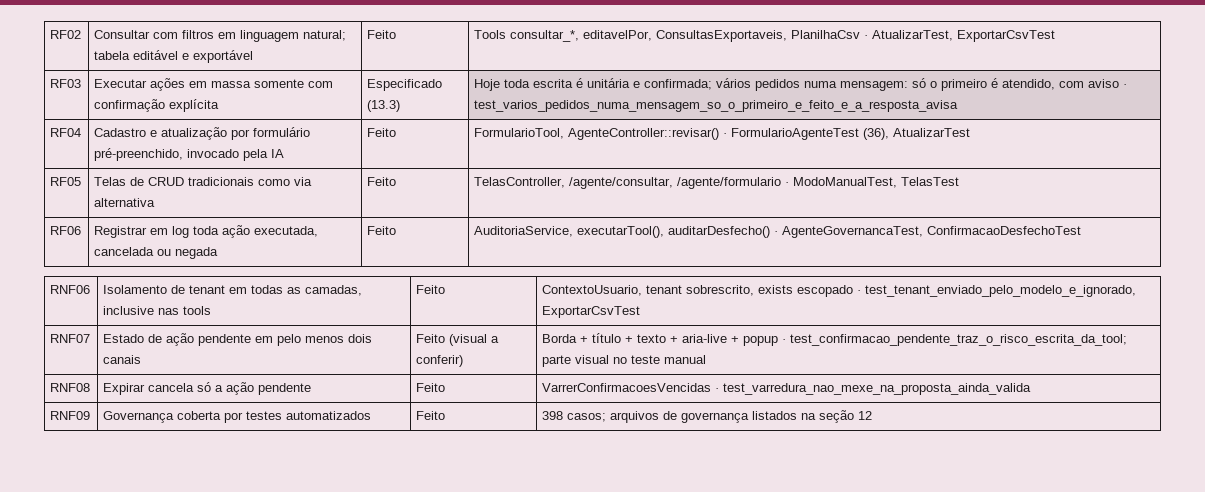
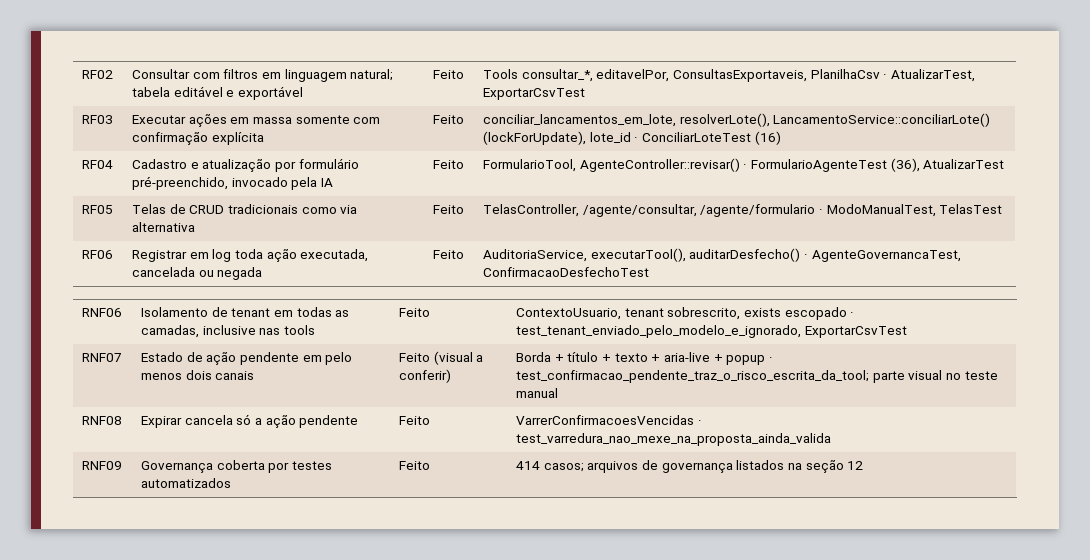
[367,79,443,91] [367,100,401,112] [474,78,1128,91] [474,100,959,112] Especificado (13.3) | Hoje toda escrita é unitária e confirmada; vários pedidos numa mensagem: só o primeiro é atendido, com aviso · test_varios_pedidos_numa_mensagem_so_o_primeiro_e_feito_e_a_resposta_avisa -> [433,115,465,124] [483,113,991,127] [483,131,781,145] Feito | conciliar_lancamentos_em_lote, resolverLote(), LancamentoService::conciliarLote() (lockForUpdate), lote_id · ConciliarLoteTest (16)
[542,411,564,420] 398 -> [516,461,541,470] 414

